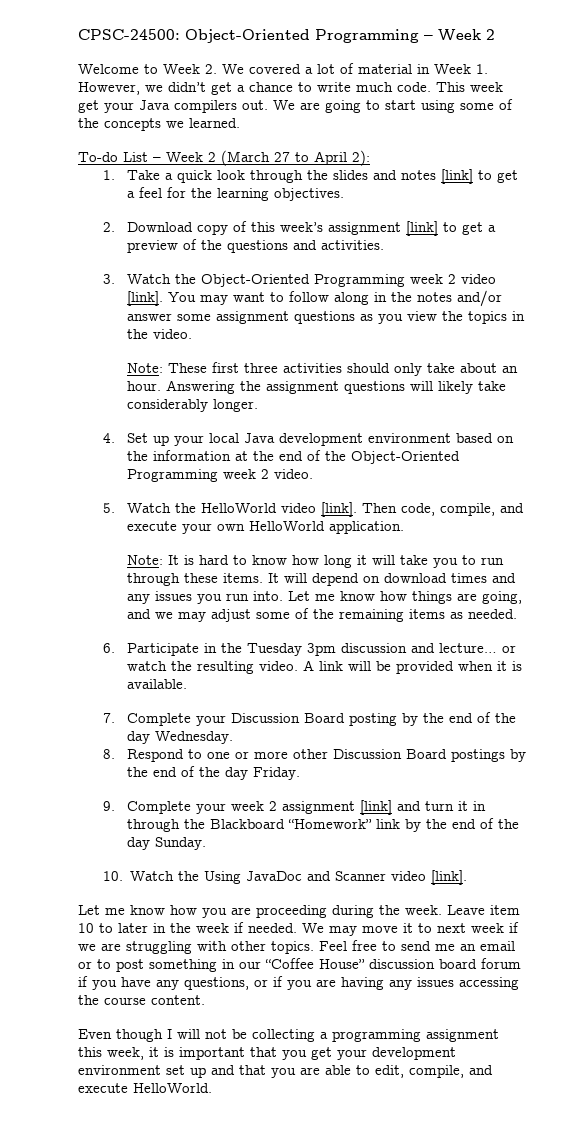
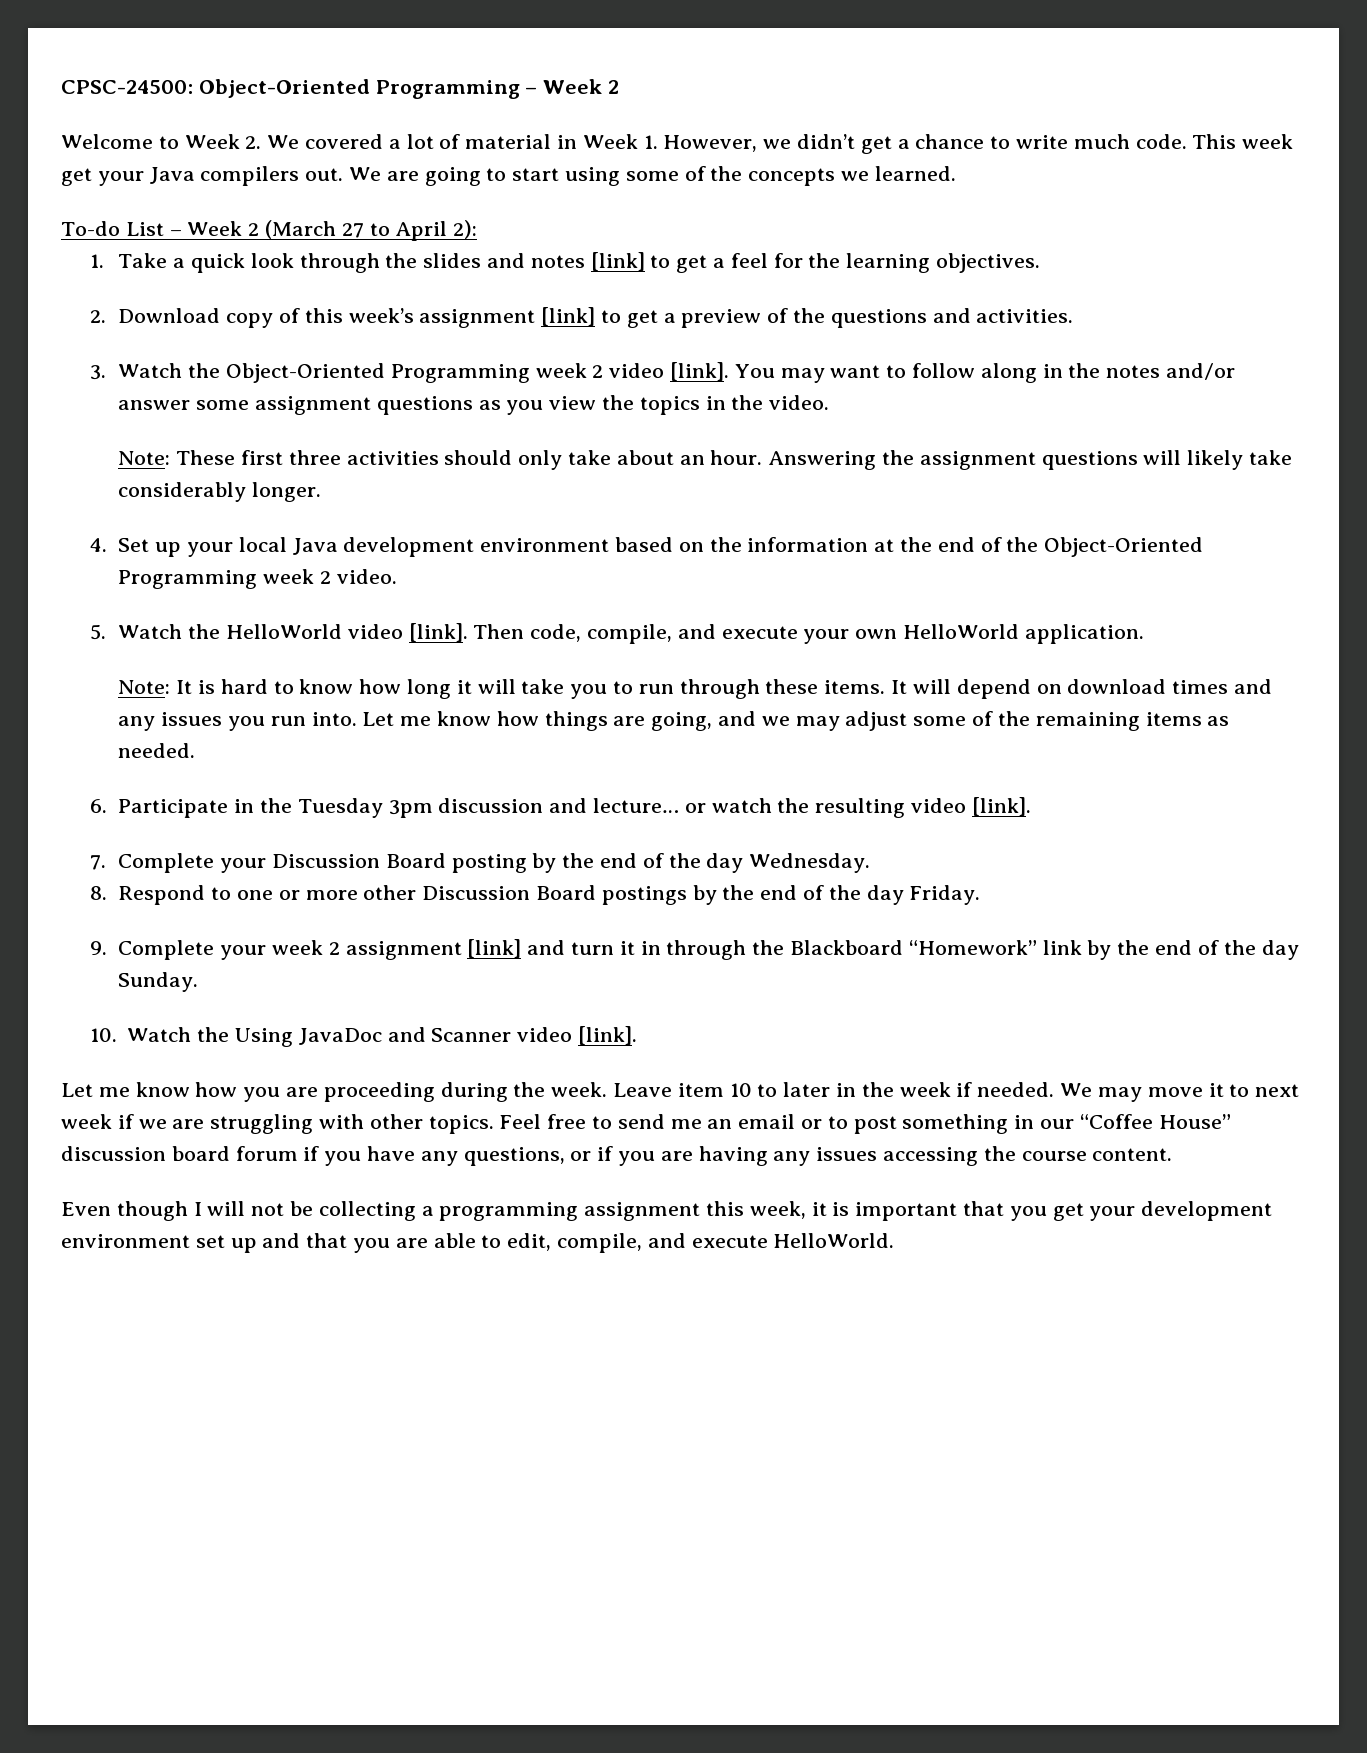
[259,660,523,674] [127,679,188,689] video. A link will be provided when it is available. -> [911,797,1031,816] video [link].

